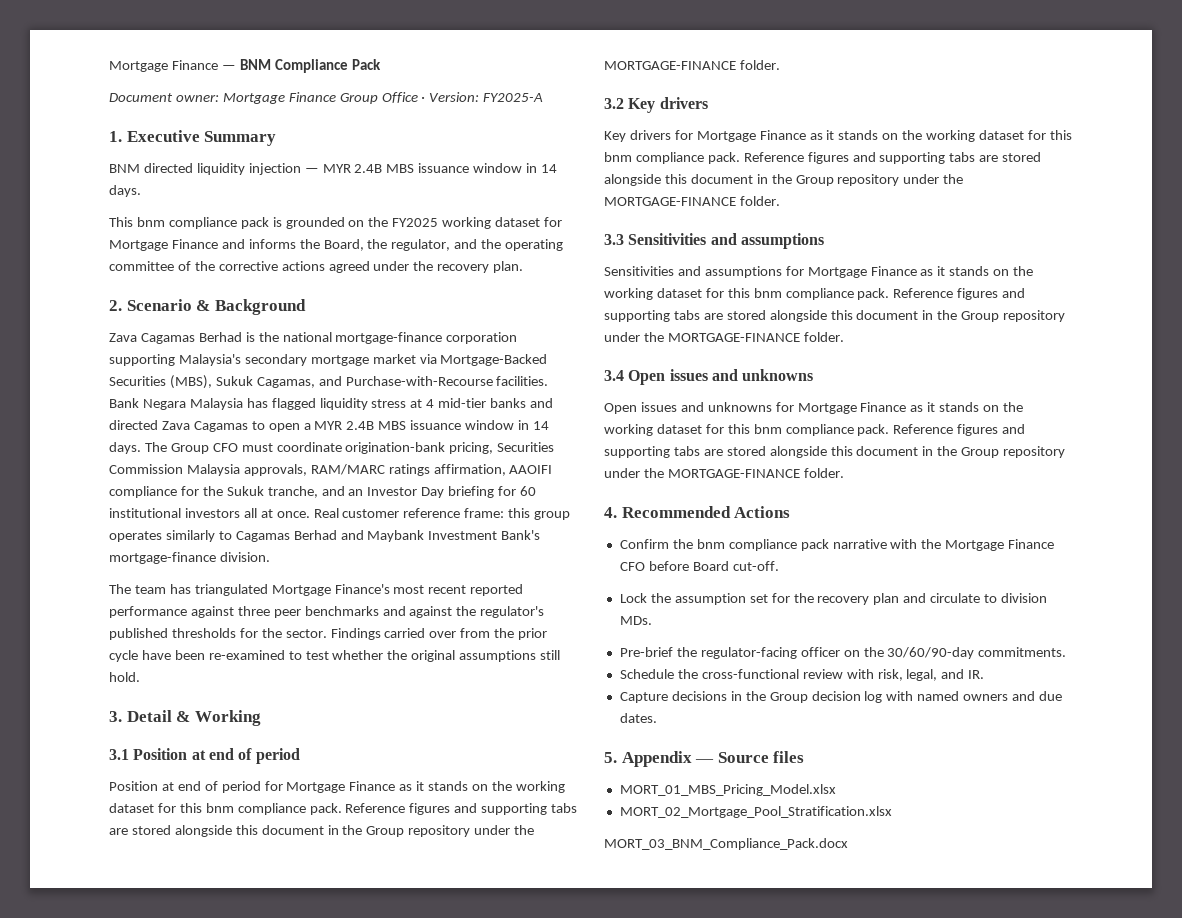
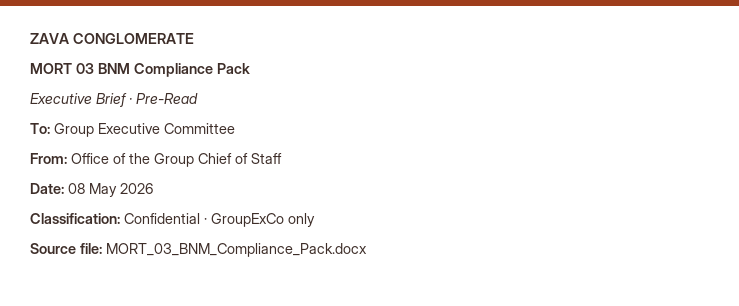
[109,60,236,72] Mortgage Finance — -> [30,33,194,44] [30,63,94,74] ZAVA CONGLOMERATE // MORT 03
[109,92,544,104] [109,130,277,146] [109,163,558,175] [109,185,141,197] [109,217,563,229] [109,239,564,251] [109,261,524,273] [109,299,306,315] [109,332,518,344] [109,354,548,366] [109,375,549,389] [109,398,554,410] [109,420,549,432] [109,442,555,454] [109,464,553,476] [109,486,537,498] [109,508,571,520] [109,530,541,542] [109,552,270,564] [109,584,524,596] [109,606,545,618] [109,628,548,640] [109,650,561,662] [109,672,140,682] [109,710,261,726] [109,748,300,764] [109,781,565,793] [109,803,578,815] [109,825,535,837] [604,60,780,70] [604,97,708,113] [604,130,1072,142] [604,152,1042,164] [604,174,964,186] [604,196,780,206] [604,233,824,249] [604,266,1034,278] [604,288,1026,300] [604,310,1066,322] [604,332,844,342] [604,369,814,385] [604,402,1024,414] [604,424,1026,436] [604,446,1066,458] [604,468,844,478] [604,506,791,518] [619,539,1055,551] [619,561,779,571] [619,593,1048,605] [619,616,652,625] [619,647,1067,659] [619,669,985,681] [619,691,1063,703] [619,713,657,723] [604,751,805,767] [619,784,836,796] [619,806,892,818] Document owner: Mortgage Finance Group Office · Version: FY2025-A // 1. Executive Summary // BNM directed liquidity injection — MYR 2.4B MBS issuance window in 14 days. // This bnm compliance pack is grounded on the FY2025 working dataset for Mortgage Finance and informs the Board, the regulator, and the operating committee of the corrective actions agreed under the recovery plan. // 2. Scenario & Background // Zava Cagamas Berhad is the national mortgage-finance corporation supporting Malaysia's secondary mortgage market via Mortgage-Backed Securities (MBS), Sukuk Cagamas, and Purchase-with-Recourse facilities. Bank Negara Malaysia has flagged liquidity stress at 4 mid-tier banks and directed Zava Cagamas to open a MYR 2.4B MBS issuance window in 14 days. The Group CFO must coordinate origination-bank pricing, Securities Commission Malaysia approvals, RAM/MARC ratings affirmation, AAOIFI compliance for the Sukuk tranche, and an Investor Day briefing for 60 institutional investors all at once. Real customer reference frame: this group operates similarly to Cagamas Berhad and Maybank Investment Bank's mortgage-finance division. // The team has triangulated Mortgage Finance's most recent reported performance against three peer benchmarks and against the regulator's published thresholds for the sector. Findings carried over from the prior cycle have been re-examined to test whether the original assumptions still hold. // 3. Detail & Working // 3.1 Position at end of period // Position at end of period for Mortgage Finance as it stands on the working dataset for this bnm compliance pack. Reference figures and supporting tabs are stored alongside this document in the Group repository under the MORTGAGE-FINANCE folder. // 3.2 Key drivers // Key drivers for Mortgage Finance as it stands on the working dataset for this bnm compliance pack. Reference figures and supporting tabs are stored alongside this document in the Group repository under the MORTGAGE-FINANCE folder. // 3.3 Sensitivities and assumptions // Sensitivities and assumptions for Mortgage Finance as it stands on the working dataset for this bnm compliance pack. Reference figures and supporting tabs are stored alongside this document in the Group repository under the MORTGAGE-FINANCE folder. // 3.4 Open issues and unknowns // Open issues and unknowns for Mortgage Finance as it stands on the working dataset for this bnm compliance pack. Reference figures and supporting tabs are stored alongside this document in the Group repository under the MORTGAGE-FINANCE folder. // 4. Recommended Actions // Confirm the bnm compliance pack narrative with the Mortgage Finance CFO before Board cut-off. // Lock the assumption set for the recovery plan and circulate to division MDs. // Pre-brief the regulator-facing officer on the 30/60/90-day commitments. // Schedule the cross-functional review with risk, legal, and IR. // Capture decisions in the Group decision log with named owners and due dates. // 5. Appendix — Source files // MORT_01_MBS_Pricing_Model.xlsx // MORT_02_Mortgage_Pool_Stratification.xlsx // -> [30,93,198,107] [30,123,235,137] [30,153,282,167] [30,183,153,197] [30,213,315,227] [30,243,102,254] Executive Brief · Pre-Read // To: Group Executive Committee // From: Office of the Group Chief of Staff // Date: 08 May 2026 // Classification: Confidential · GroupExCo only // Source file:

